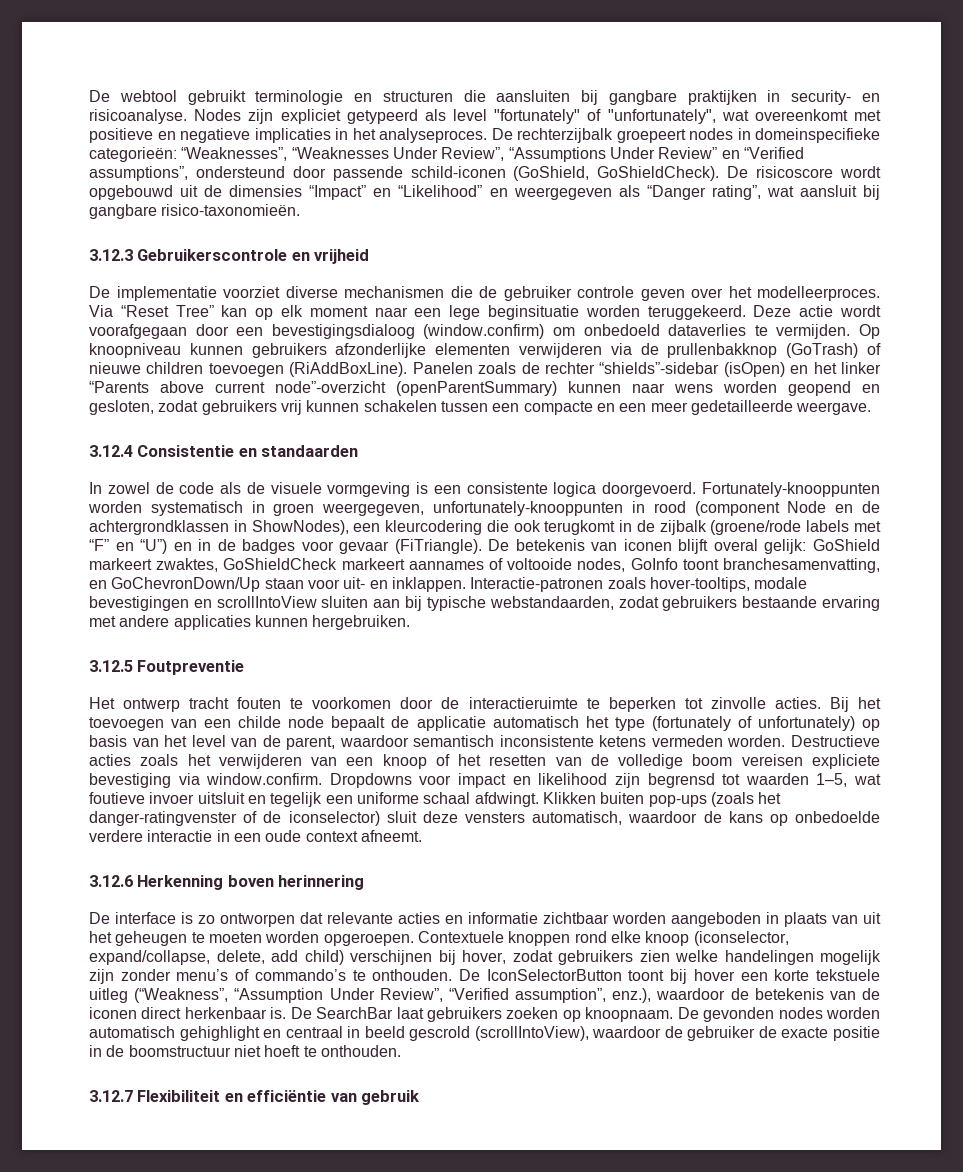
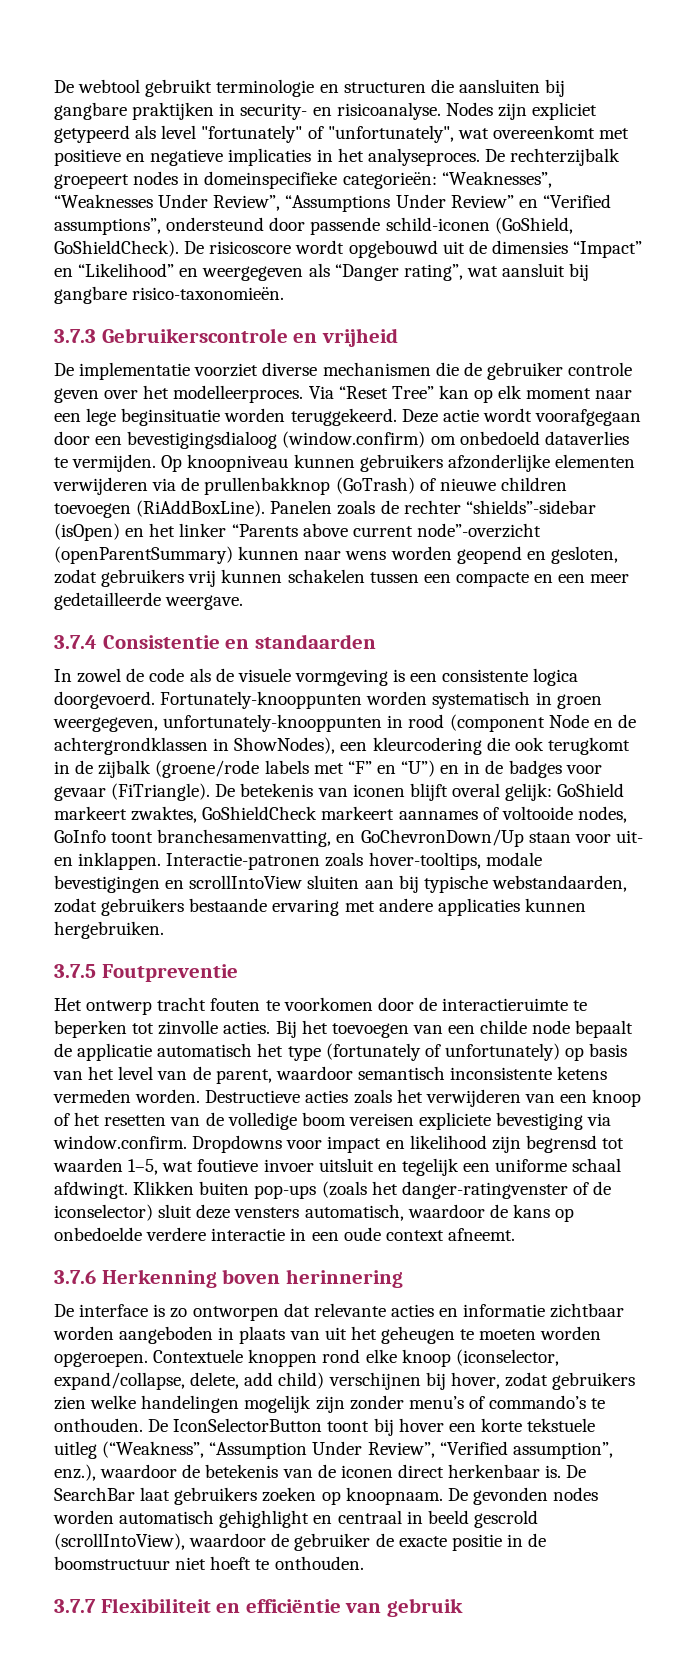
[89,249,133,261] 3.12.3 -> [54,329,96,343] 3.7.3
[89,445,133,457] 3.12.4 -> [54,635,97,649] 3.7.4
[89,660,133,672] 3.12.5 -> [54,964,96,978] 3.7.5
[89,875,133,887] 3.12.6 -> [54,1270,96,1284] 3.7.6
[89,1090,133,1102] 3.12.7 -> [54,1599,96,1613] 3.7.7

